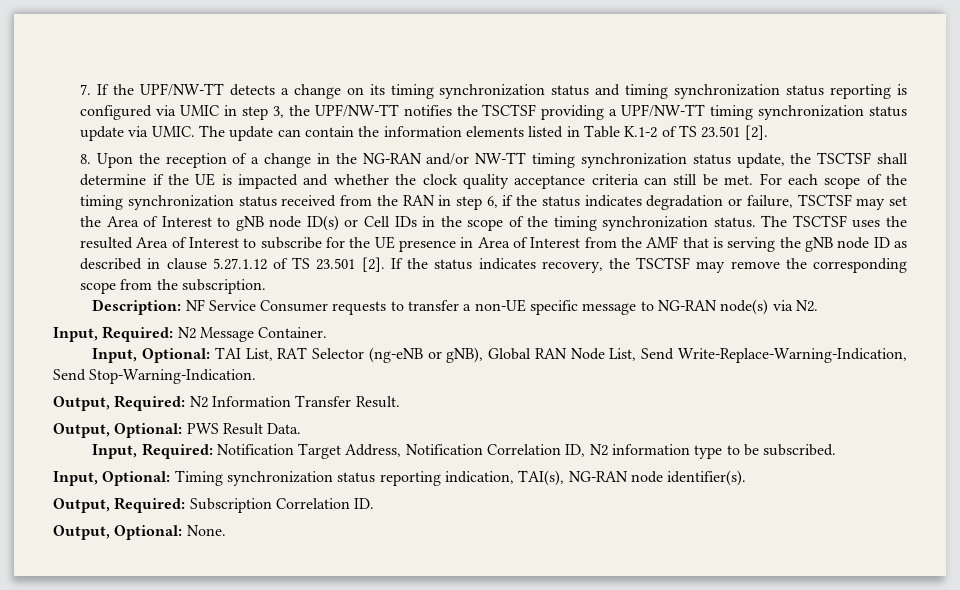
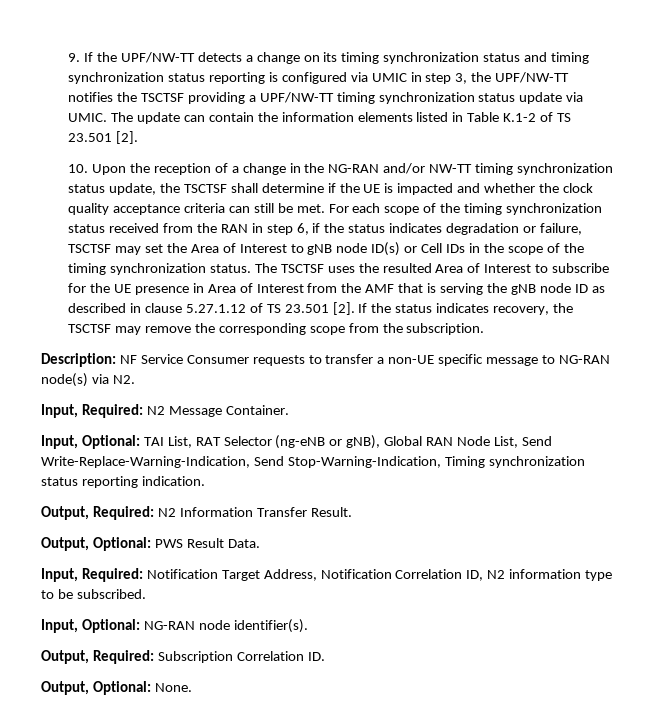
[80,84,92,95] 7. -> [68,53,81,62] 9.
[80,154,92,164] 8. -> [68,164,89,173] 10.
[89,369,257,384] Stop-Warning-Indication. -> [287,456,585,468] [41,476,205,488] Stop-Warning-Indication, Timing synchronization status reporting indication.
[174,470,565,486] Timing synchronization status reporting indication, TAI(s), -> (140, 626) none

